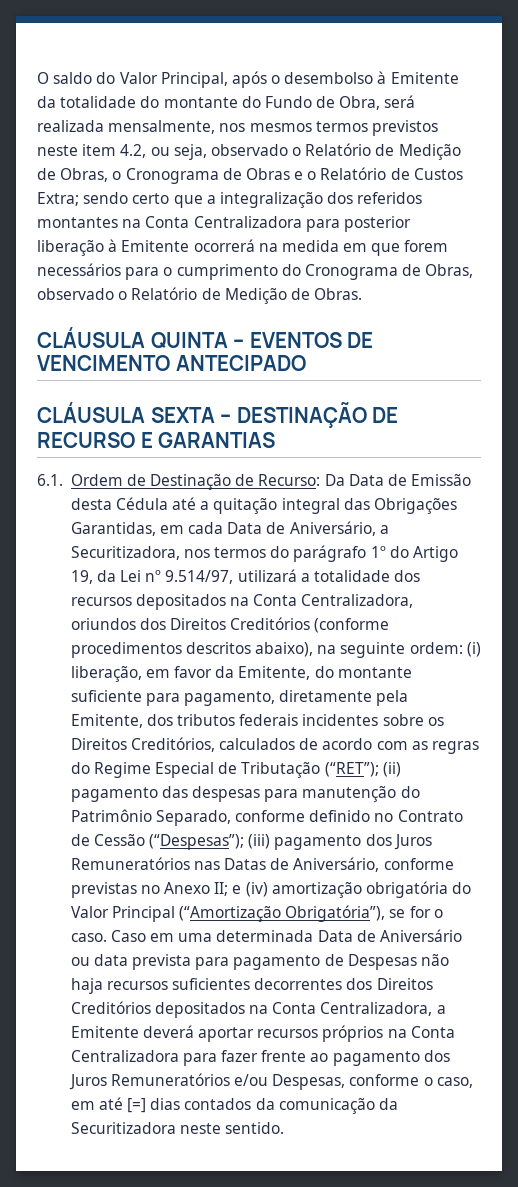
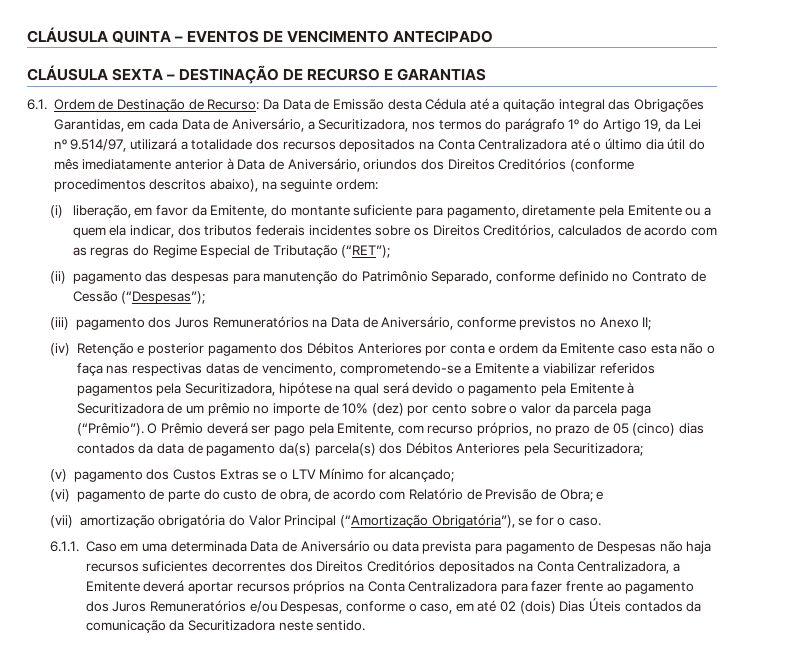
[37,71,459,88] [37,95,416,110] [37,120,438,136] [37,143,461,160] [37,167,463,184] [37,192,423,208] [37,216,411,232] [37,239,449,256] [37,263,474,280] [37,287,363,304] O saldo do Valor Principal, após o desembolso à Emitente da totalidade do montante do Fundo de Obra, será realizada mensalmente, nos mesmos termos previstos neste item 4.2, ou seja, observado o Relatório de Medição de Obras, o Cronograma de Obras e o Relatório de Custos Extra; sendo certo que a integralização dos referidos montantes na Conta Centralizadora para posterior liberação à Emitente ocorrerá na medida em que forem necessários para o cumprimento do Cronograma de Obras, observado o Relatório de Medição de Obras. // -> (27, 35) none
[301,594,414,608] Centralizadora, -> [478,138,706,150] [53,158,360,172] Centralizadora até o último dia útil do mês imediatamente anterior à Data de Aniversário,
(463, 648) none -> (378, 184) //
[70,714,143,728] Emitente, -> [627,205,711,216] [72,225,175,238] Emitente ou a quem ela indicar,
(379, 769) none -> (391, 251) //
(245, 842) none -> (206, 297) //
[193,858,267,870] nas Datas -> [312,317,359,328] na Data
[70,882,137,898] previstas -> [519,317,577,330] previstos
[232,882,268,897] e (iv) -> [49,342,715,356] [76,363,655,376] [76,382,635,396] [76,402,651,416] [76,422,704,436] [76,442,643,456] [49,468,455,482] [49,488,604,502] [49,515,73,528] // (iv) Retenção e posterior pagamento dos Débitos Anteriores por conta e ordem da Emitente caso esta não o faça nas respectivas datas de vencimento, comprometendo-se a Emitente a viabilizar referidos pagamentos pela Securitizadora, hipótese na qual será devido o pagamento pela Emitente à Securitizadora de um prêmio no importe de 10% (dez) por cento sobre o valor da parcela paga (“Prêmio”). O Prêmio deverá ser pago pela Emitente, com recurso próprios, no prazo de 05 (cinco) dias contados da data de pagamento da(s) parcela(s) dos Débitos Anteriores pela Securitizadora; // (v) pagamento dos Custos Extras se o LTV Mínimo for alcançado; // (vi) pagamento de parte do custo de obra, de acordo com Relatório de Previsão de Obra; e // (vii)
(107, 937) none -> [49,541,79,552] // 6.1.1.
[127,1098,181,1113] [=] dias -> [500,598,622,614] 02 (dois) Dias Úteis

